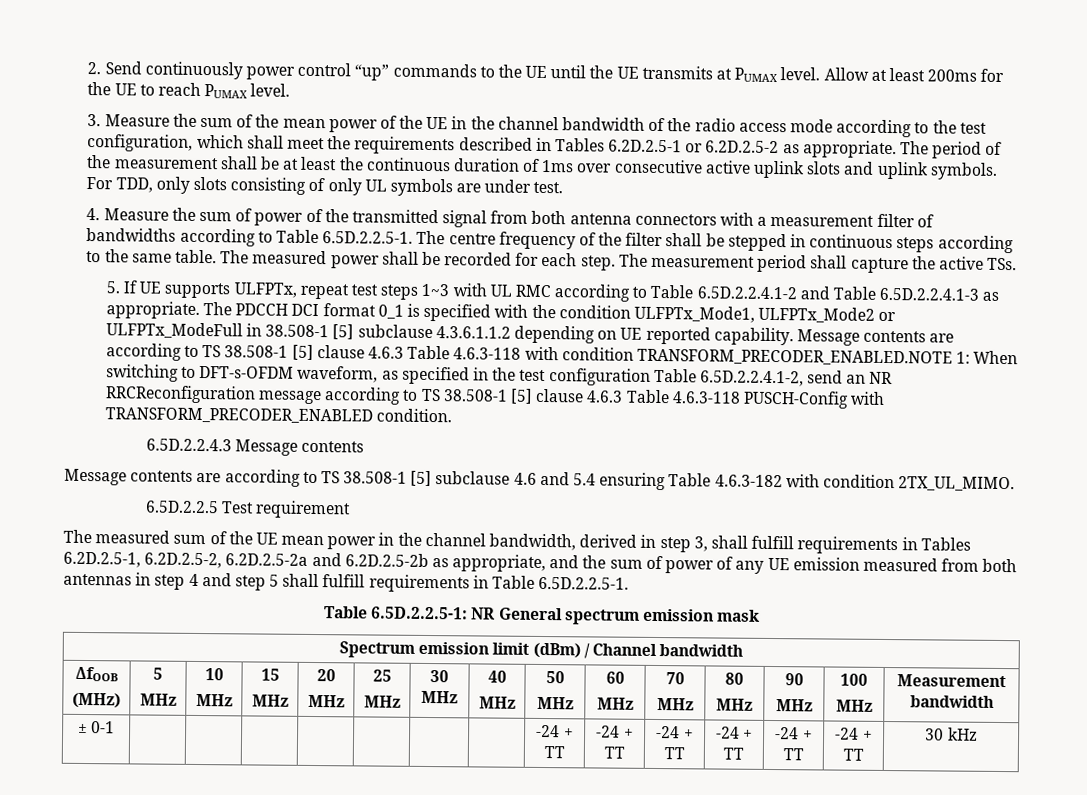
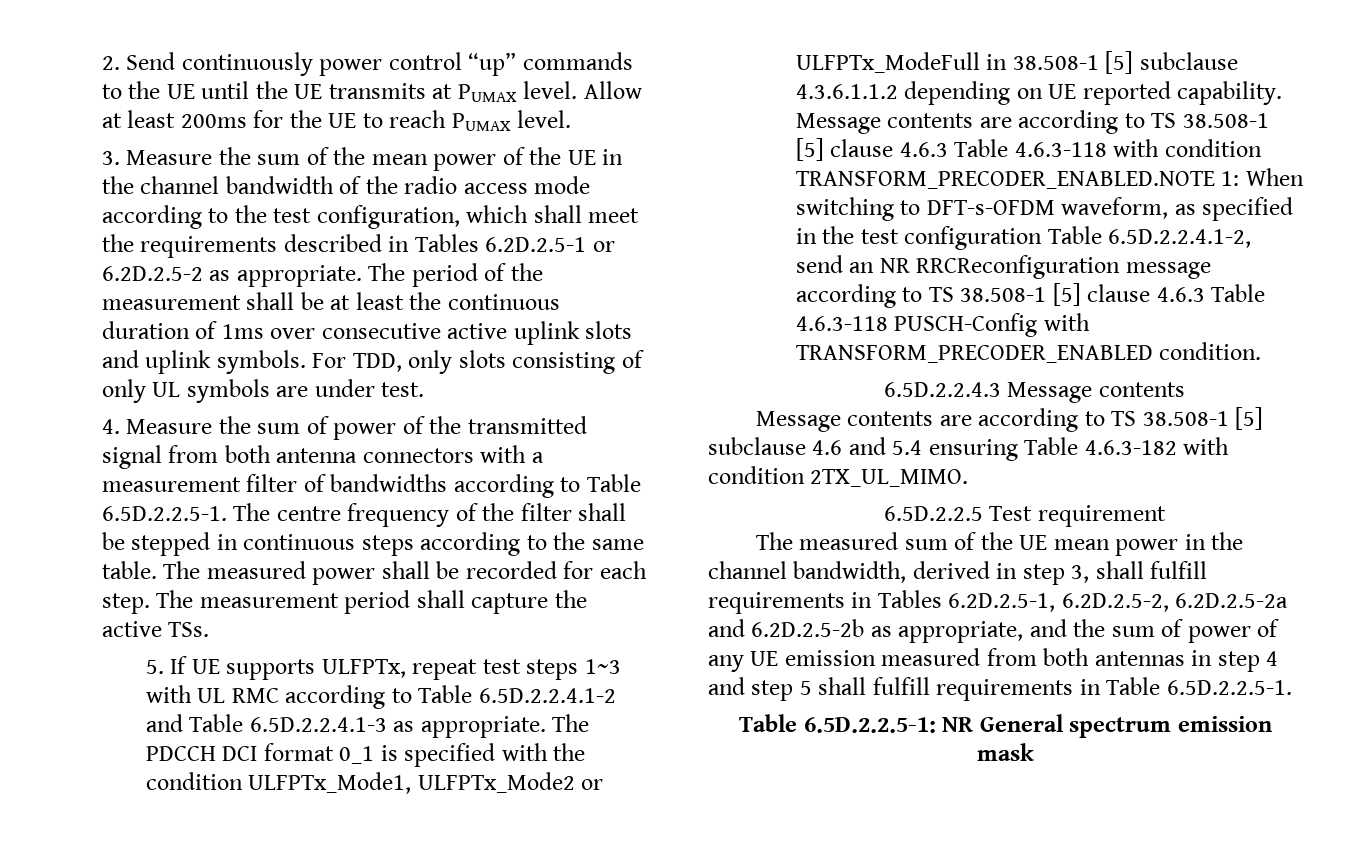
[338,641,744,659] [75,666,118,682] [72,692,121,709] [153,667,163,680] [139,693,177,706] [204,668,224,681] [195,693,233,707] [260,668,280,681] [251,694,289,707] [316,669,336,682] [307,694,345,708] [372,669,392,682] [363,695,401,708] [430,670,449,683] [421,690,458,704] [487,670,507,683] [478,696,516,709] [545,671,565,684] [536,696,574,710] [605,671,625,684] [596,697,634,710] [665,672,685,685] [656,697,694,711] [725,672,744,685] [716,698,753,711] [784,673,804,686] [775,699,813,712] [840,673,868,686] [835,699,873,712] [897,674,1006,688] [909,695,994,708] [77,721,116,734] [536,724,574,738] [543,746,565,759] [596,725,634,738] [603,746,625,759] [656,725,694,739] [663,747,685,760] [715,726,754,739] [723,747,744,760] [775,727,813,740] [782,748,804,761] [835,727,873,740] [842,748,864,761] [925,727,978,741] // Spectrum emission limit (dBm) / Channel bandwidth // ΔfOOB // (MHz) | 5 // MHz | 10 // MHz | 15 // MHz | 20 // MHz | 25 // MHz | 30 MHz | 40 // MHz | 50 // MHz | 60 // MHz | 70 // MHz | 80 // MHz | 90 // MHz | 100 // MHz | Measurement bandwidth // ± 0-1 | | | | | | | | -24 + TT | -24 + TT | -24 + TT | -24 + TT | -24 + TT | -24 + TT | 30 kHz -> (1034, 752) none

